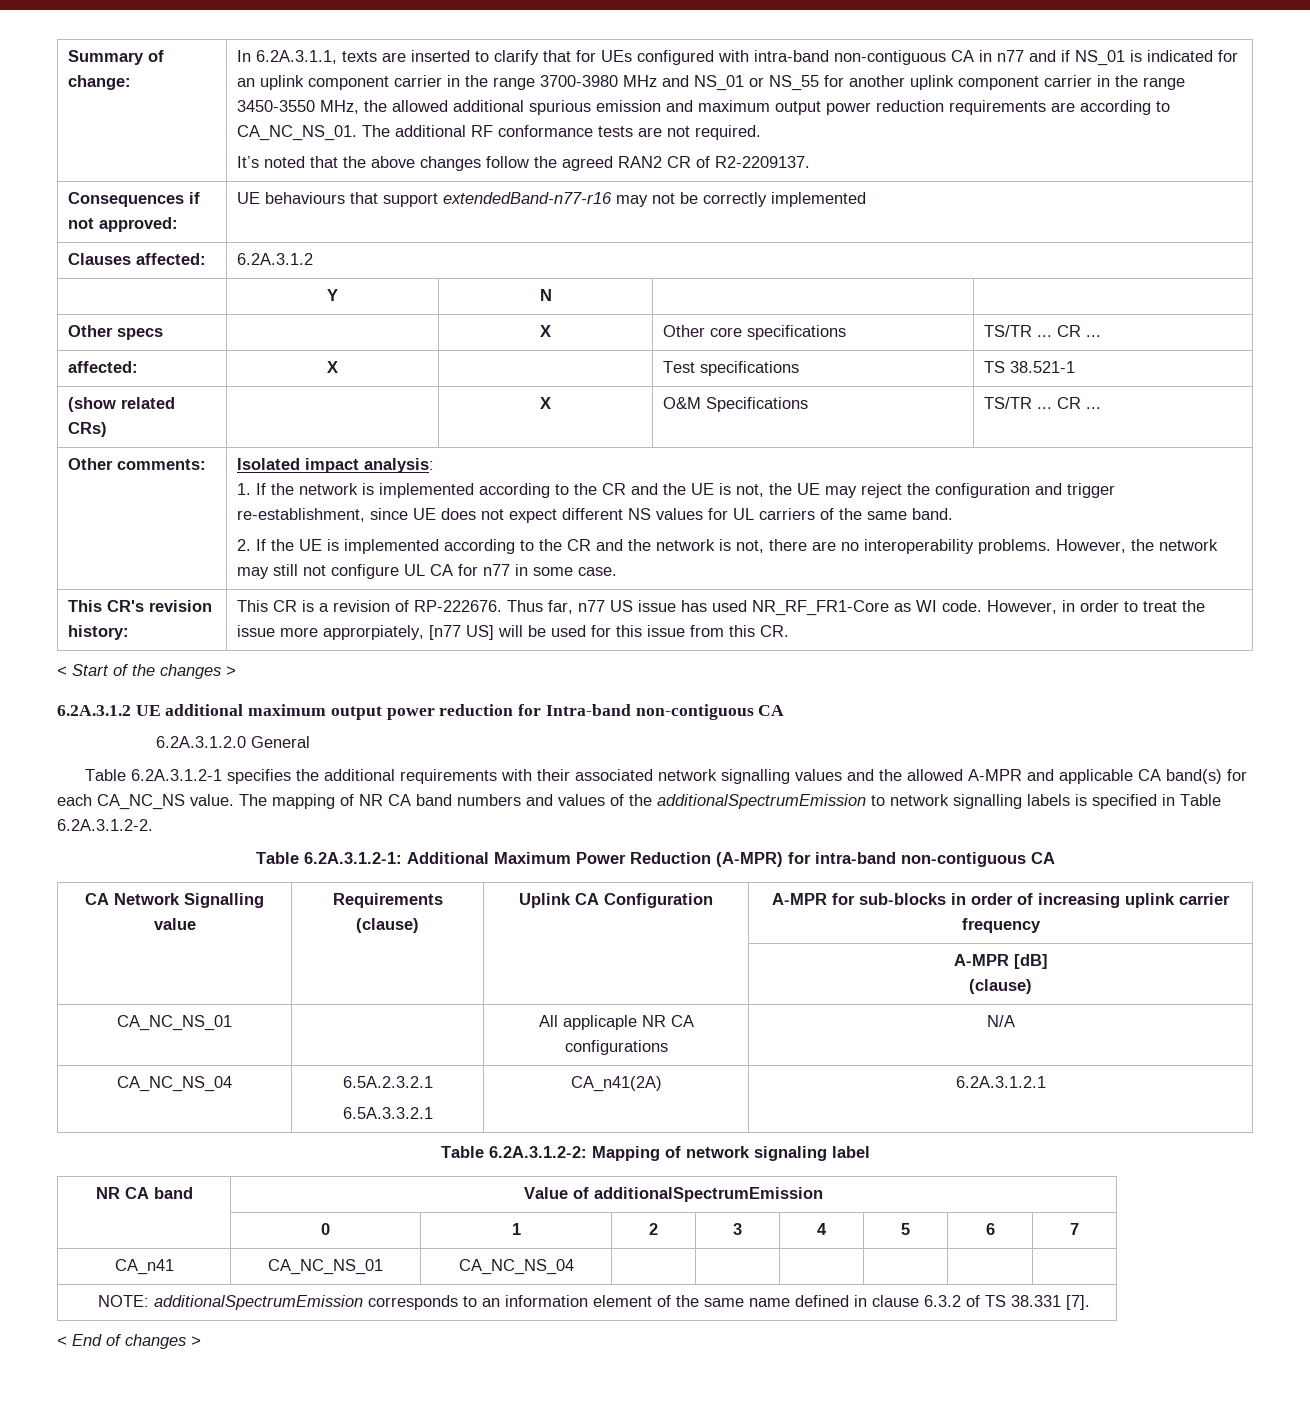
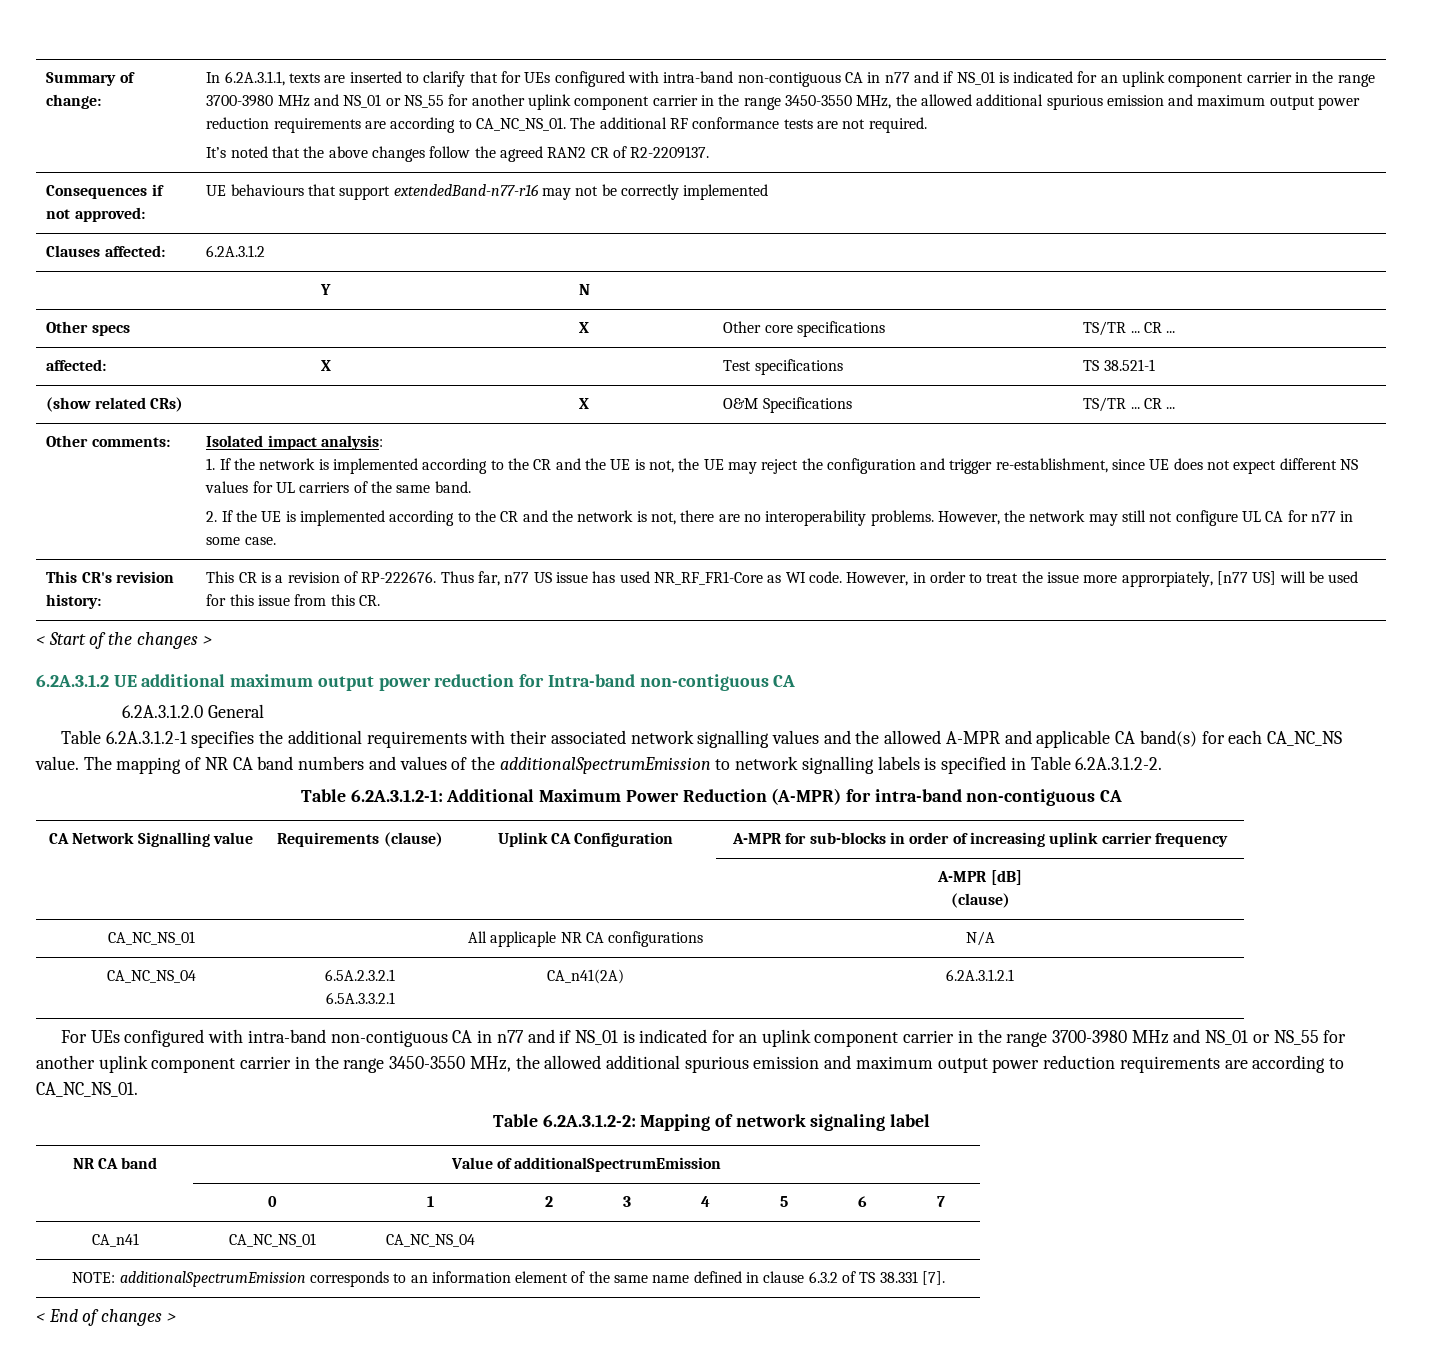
(1046, 1082) none -> [61,1029,1347,1047] [36,1055,1344,1073] [36,1082,138,1097] // For UEs configured with intra-band non-contiguous CA in n77 and if NS_01 is indicated for an uplink component carrier in the range 3700-3980 MHz and NS_01 or NS_55 for another uplink component carrier in the range 3450-3550 MHz, the allowed additional spurious emission and maximum output power reduction requirements are according to CA_NC_NS_01.

